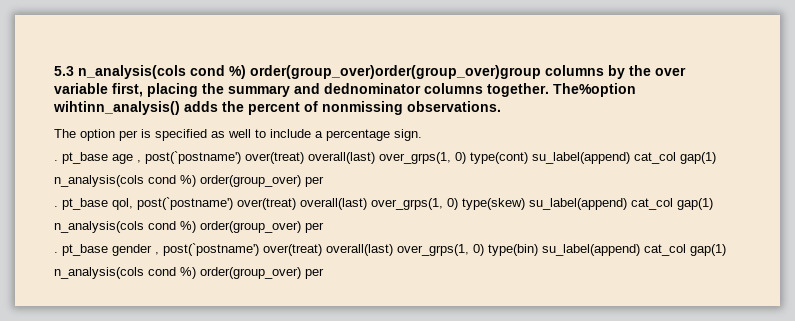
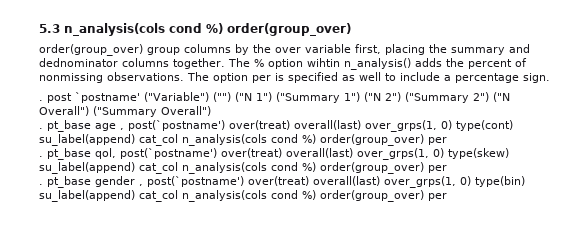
[250,65,541,79] order(group_over)order(group_over)group -> [227,23,351,36] [39,44,180,56] order(group_over) // order(group_over) group
[553,83,636,97] [53,101,180,115] The%option wihtinn_analysis() -> [228,58,411,70] The % option wihtin n_analysis()
(501, 106) // -> (184, 76) none
(422, 135) none -> [39,92,510,103] [39,106,211,117] // . post `postname' ("Variable") ("") ("N 1") ("Summary 1") ("N 2") ("Summary 2") ("N Overall") ("Summary Overall")
[680,152,716,164] gap(1) -> (178, 140) none
[677,198,713,210] gap(1) -> (178, 168) none
[690,244,726,256] gap(1) -> (178, 196) none

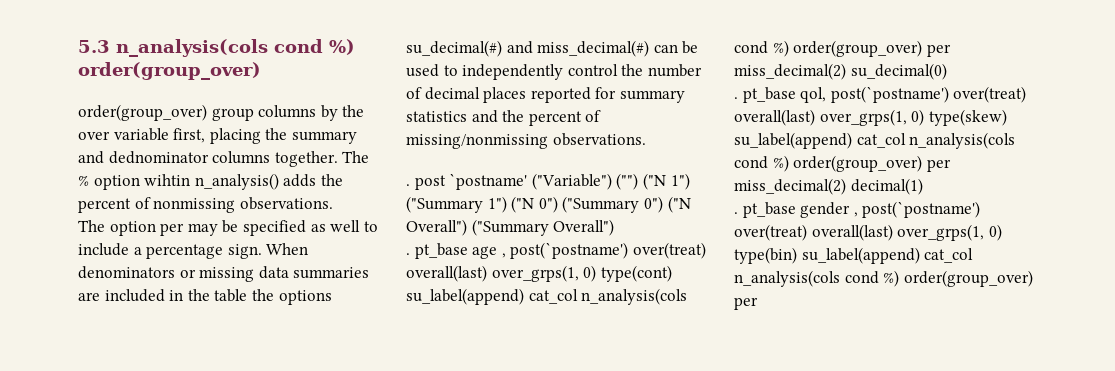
(184, 76) none -> (333, 203) //
[275,73,284,81] is -> [187,220,239,236] may be
(550, 78) none -> [266,243,309,255] [78,266,370,282] [78,289,332,305] [406,40,699,57] [406,64,702,80] [406,87,685,103] [406,110,602,126] [406,133,646,149] When denominators or missing data summaries are included in the table the options su_decimal(#) and miss_decimal(#) can be used to independently control the number of decimal places reported for summary statistics and the percent of missing/nonmissing observations.
[385,92,489,103] 2") ("Summary 2") -> [538,196,663,213] 0") ("Summary 0")
(447, 141) none -> [734,63,947,80] miss_decimal(2) su_decimal(0)
(447, 169) none -> [734,178,923,195] miss_decimal(2) decimal(1)

